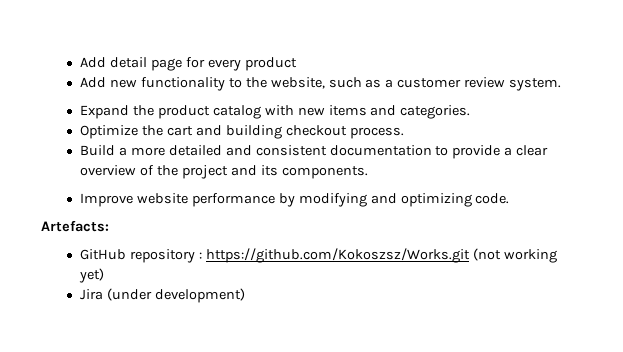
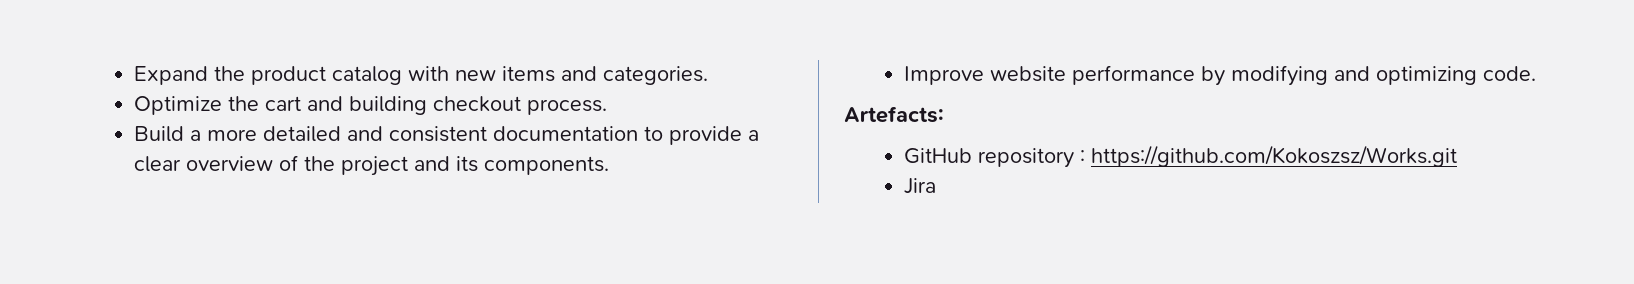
[80,57,297,71] [80,77,562,91] Add detail page for every product // Add new functionality to the website, such as a customer review system. // -> (134, 75) none
[472,248,557,263] [79,268,105,283] (not working yet) -> (1458, 156) none
[106,288,245,303] (under development) -> (937, 186) none

